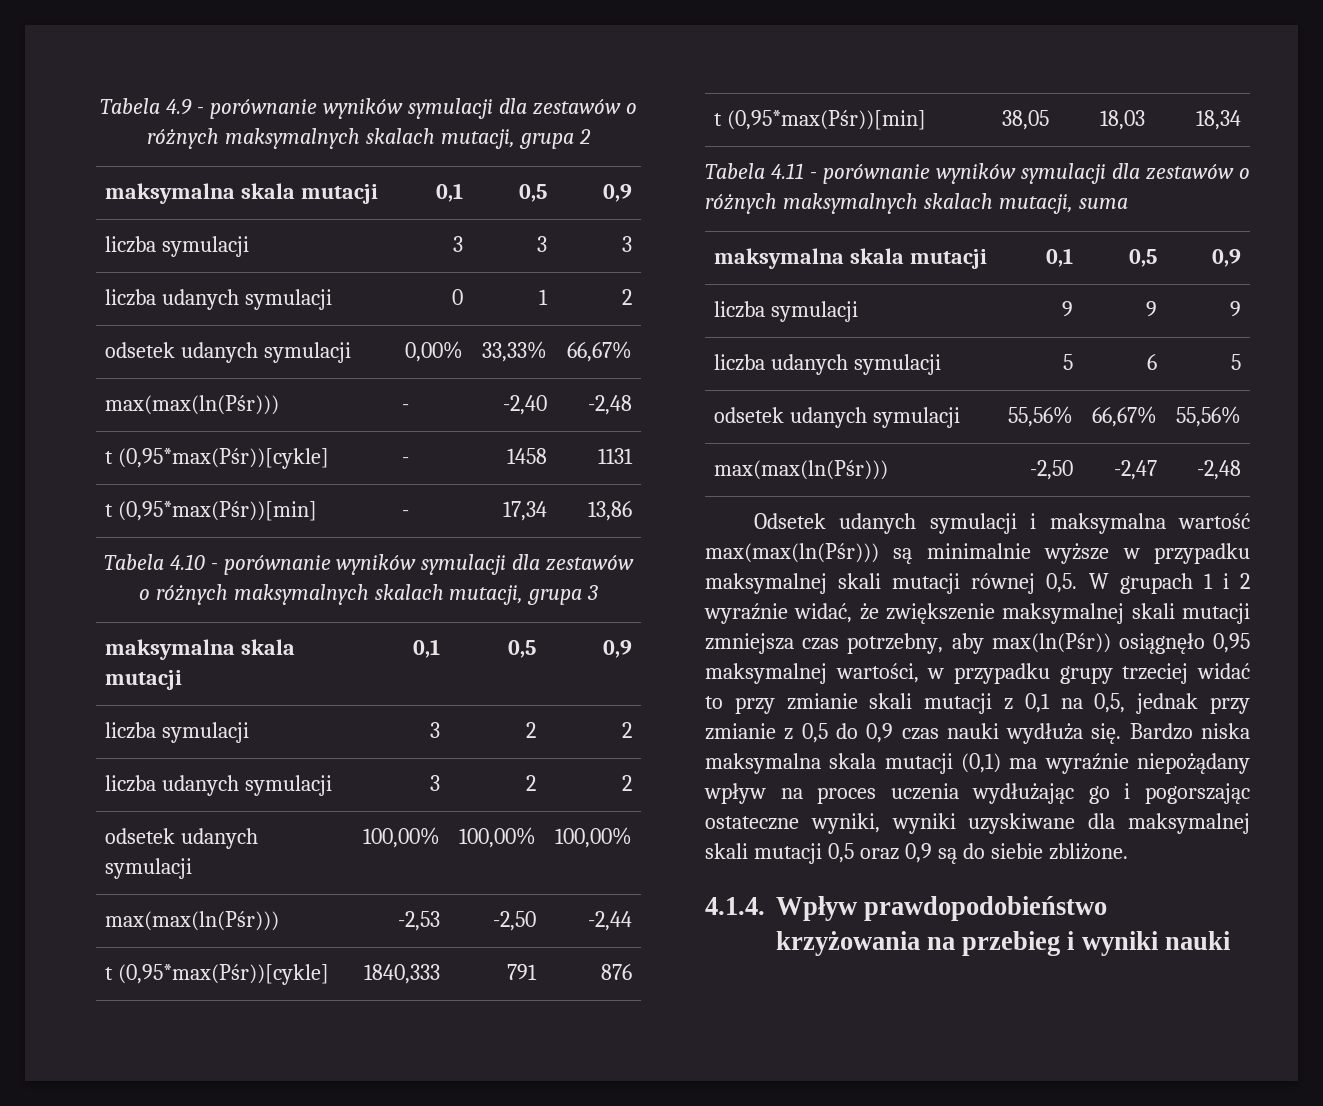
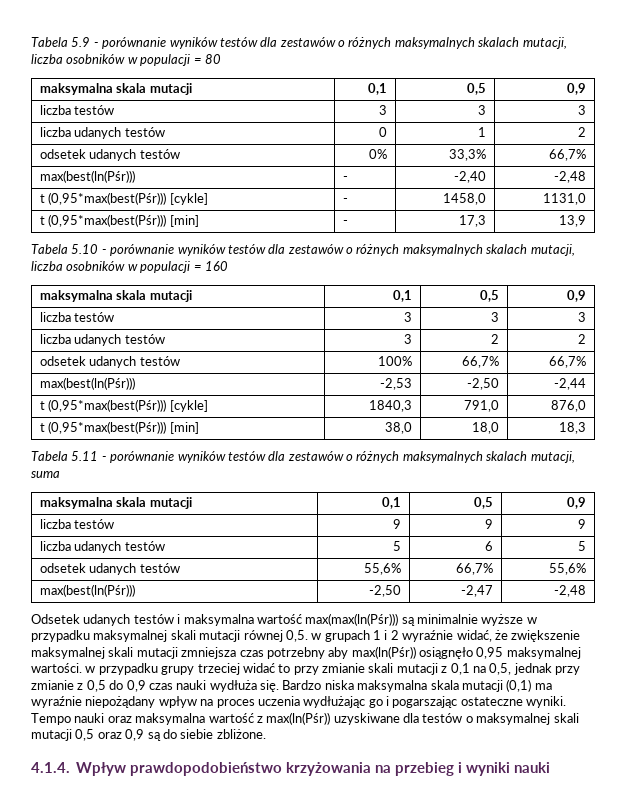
[100,98,637,119] [147,128,591,149] [104,183,378,204] [436,183,464,202] [519,184,548,202] [603,184,633,202] [104,236,249,257] [453,236,464,252] [537,236,548,252] [622,236,633,252] [104,289,332,310] Tabela 4.9 - porównanie wyników symulacji dla zestawów o różnych maksymalnych skalach mutacji, grupa 2 // maksymalna skala mutacji | 0,1 | 0,5 | 0,9 // liczba symulacji | 3 | 3 | 3 // liczba udanych symulacji -> [31,37,567,49] [31,54,221,66] [39,83,192,95] [368,83,388,95] [467,83,487,95] [567,83,587,95] [39,105,115,115] [379,105,388,115] [478,105,487,115] [578,105,587,115] [39,127,165,139] Tabela 5.9 - porównanie wyników testów dla zestawów o różnych maksymalnych skalach mutacji, liczba osobników w populacji = 80 // maksymalna skala mutacji | 0,1 | 0,5 | 0,9 // liczba testów | 3 | 3 | 3 // liczba udanych testów
[263,342,351,363] [405,341,464,362] [482,341,548,362] [567,341,633,362] [104,395,279,415] symulacji | 0,00% | 33,33% | 66,67% // max(max(ln(Pśr))) -> [139,149,180,159] [369,149,388,159] [449,149,487,161] [549,149,587,161] [39,170,135,183] testów | 0% | 33,3% | 66,7% // max(best(ln(Pśr)))
[117,448,329,469] [401,457,409,464] [507,448,548,464] [598,448,634,464] [104,501,317,521] [401,510,409,517] [503,501,548,521] [588,501,633,521] [103,554,635,575] [138,584,599,605] [104,639,295,660] [104,670,182,690] [413,639,441,658] [508,640,537,658] [603,640,633,658] [104,722,249,743] [430,722,441,738] [526,722,537,738] [622,722,633,738] [104,775,332,796] (0,95*max(Pśr))[cykle] | - | 1458 | 1131 // t (0,95*max(Pśr))[min] | - | 17,34 | 13,86 // Tabela 4.10 - porównanie wyników symulacji dla zestawów o różnych maksymalnych skalach mutacji, grupa 3 // maksymalna skala mutacji | 0,1 | 0,5 | 0,9 // liczba symulacji | 3 | 2 | 2 // liczba udanych symulacji -> [48,192,208,205] [342,198,348,203] [443,193,487,205] [543,193,587,205] [39,214,199,227] [342,220,348,225] [459,215,487,227] [559,215,587,227] [31,244,575,256] [31,261,228,273] [39,290,192,302] [393,290,413,302] [480,290,500,302] [567,290,587,302] [39,312,115,322] [404,312,413,322] [491,312,500,322] [578,312,587,322] [39,334,165,346] (0,95*max(best(Pśr))) [cykle] | - | 1458,0 | 1131,0 // t (0,95*max(best(Pśr))) [min] | - | 17,3 | 13,9 // Tabela 5.10 - porównanie wyników testów dla zestawów o różnych maksymalnych skalach mutacji, liczba osobników w populacji = 160 // maksymalna skala mutacji | 0,1 | 0,5 | 0,9 // liczba testów | 3 | 3 | 3 // liczba udanych testów
[104,858,192,879] [363,827,441,848] [459,827,537,848] [555,827,633,848] [104,911,279,931] symulacji | 100,00% | 100,00% | 100,00% // max(max(ln(Pśr))) -> [139,356,180,366] [378,356,413,366] [462,356,500,368] [549,356,587,368] [39,377,135,390] testów | 100% | 66,7% | 66,7% // max(best(ln(Pśr)))
[117,964,329,985] [364,964,441,984] [507,964,538,980] [601,964,633,980] [713,110,926,130] [1002,110,1050,130] [1100,110,1146,130] [1196,110,1242,130] [705,163,1106,184] (0,95*max(Pśr))[cykle] | 1840,333 | 791 | 876 // t (0,95*max(Pśr))[min] | 38,05 | 18,03 | 18,34 // Tabela 4.11 - porównanie wyników symulacji -> [48,399,208,412] [369,400,413,412] [464,400,500,412] [551,400,587,412] [39,421,199,434] [385,422,413,434] [472,422,500,434] [559,422,587,434] [31,451,266,463] (0,95*max(best(Pśr))) [cykle] | 1840,3 | 791,0 | 876,0 // t (0,95*max(best(Pśr))) [min] | 38,0 | 18,0 | 18,3 // Tabela 5.11 - porównanie wyników testów
[770,301,858,322] symulacji -> [74,519,115,529] testów
[853,354,941,375] symulacji -> [124,541,165,551] testów
[872,407,960,428] [1008,406,1074,427] [1092,406,1158,427] [1176,406,1242,427] [713,460,888,480] symulacji | 55,56% | 66,67% | 55,56% // max(max(ln(Pśr))) -> [139,563,180,573] [364,563,402,575] [456,563,494,575] [549,563,587,575] [39,584,135,597] testów | 55,6% | 66,7% | 55,6% // max(best(ln(Pśr)))
[929,513,1017,534] symulacji -> [133,614,174,624] testów
[1088,573,1109,589] W -> [311,633,322,640] w
[847,633,944,654] potrzebny, -> [266,647,325,659] potrzebny
[835,663,919,683] wartości, -> [31,663,82,673] wartości.
[1145,783,1250,804] [705,813,1116,834] pogorszając ostateczne wyniki, wyniki uzyskiwane dla -> [392,696,567,708] [31,712,473,725] pogarszając ostateczne wyniki. Tempo nauki oraz maksymalna wartość z max(ln(Pśr)) uzyskiwane dla testów o

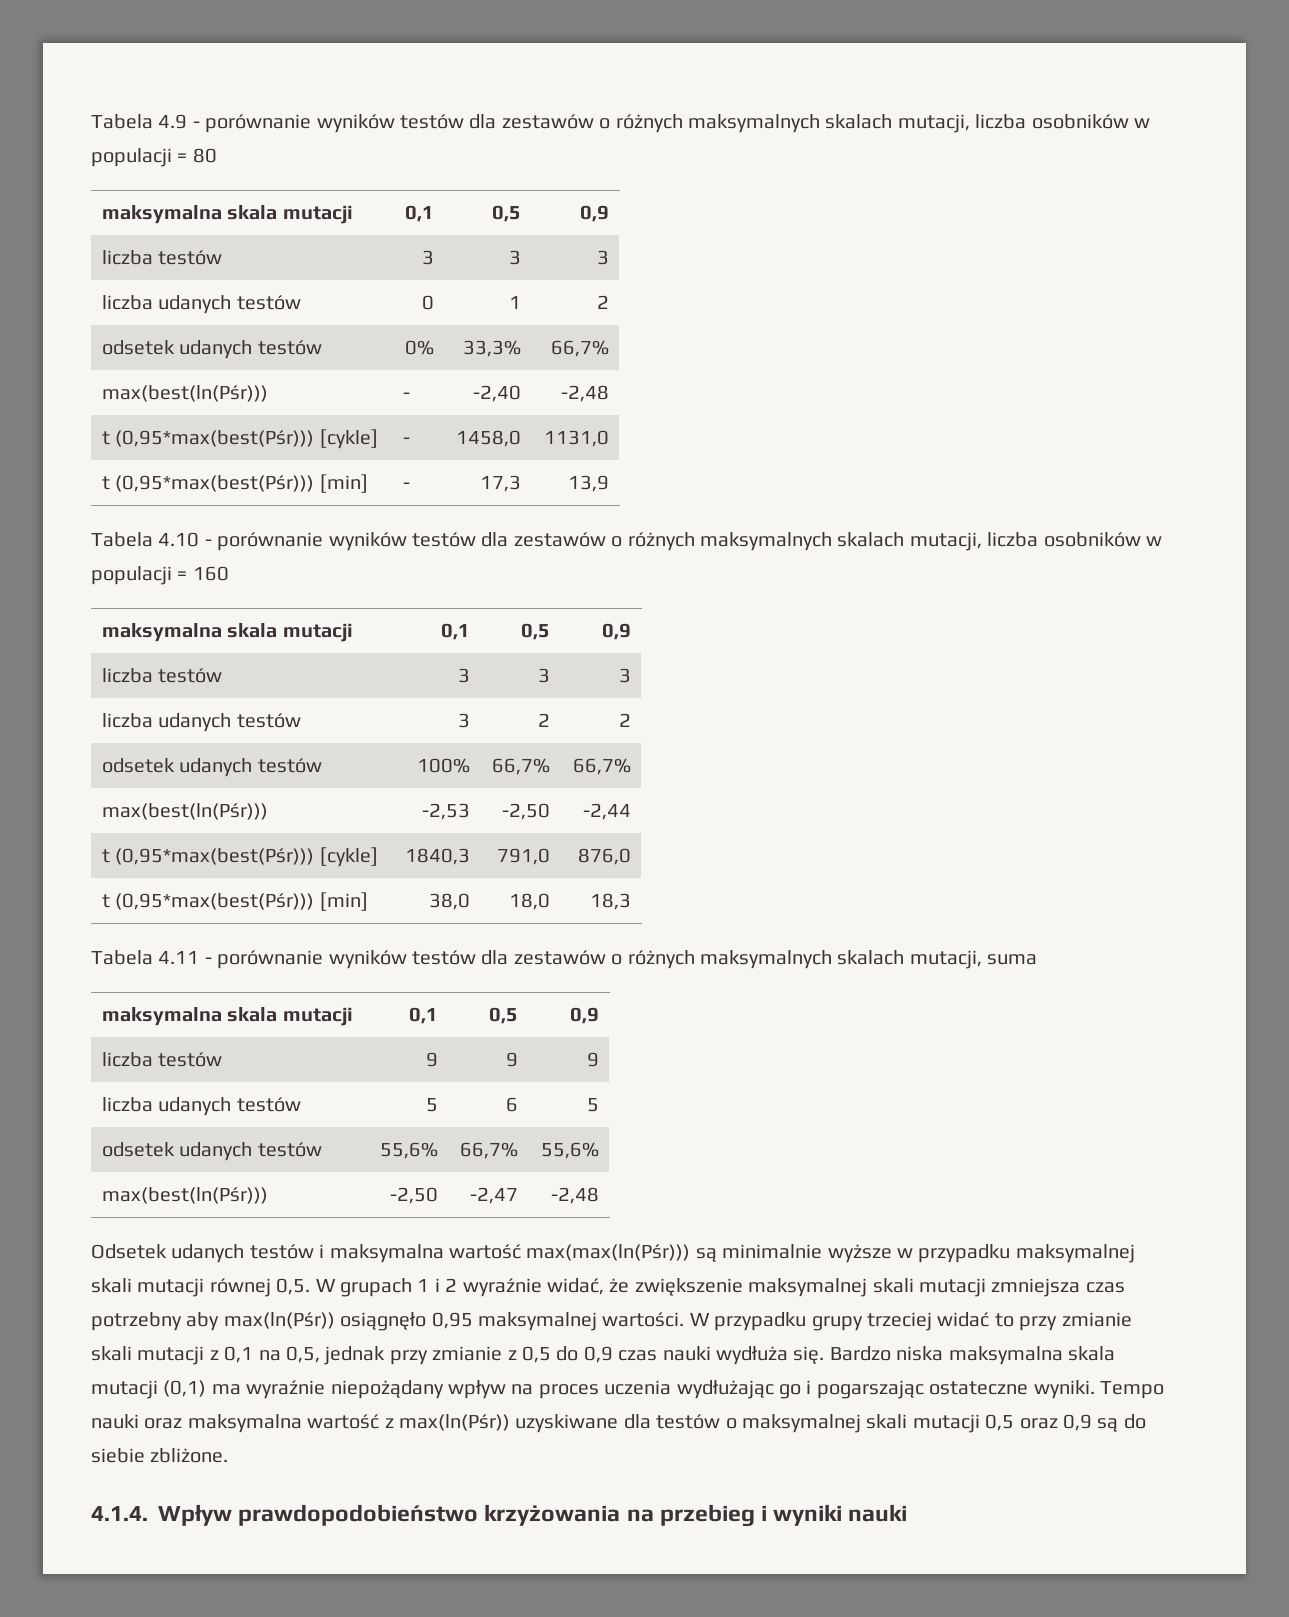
[31,37,91,47] Tabela 5.9 -> [91,114,188,129] Tabela 4.9
[71,244,99,254] 5.10 -> [158,532,200,547] 4.10
[71,451,99,461] 5.11 -> [158,951,200,964] 4.11
[311,633,322,640] w -> [315,1279,336,1292] W
[85,666,96,673] w -> [689,1313,710,1326] W

